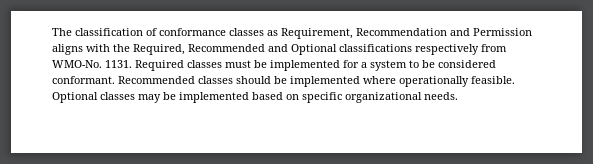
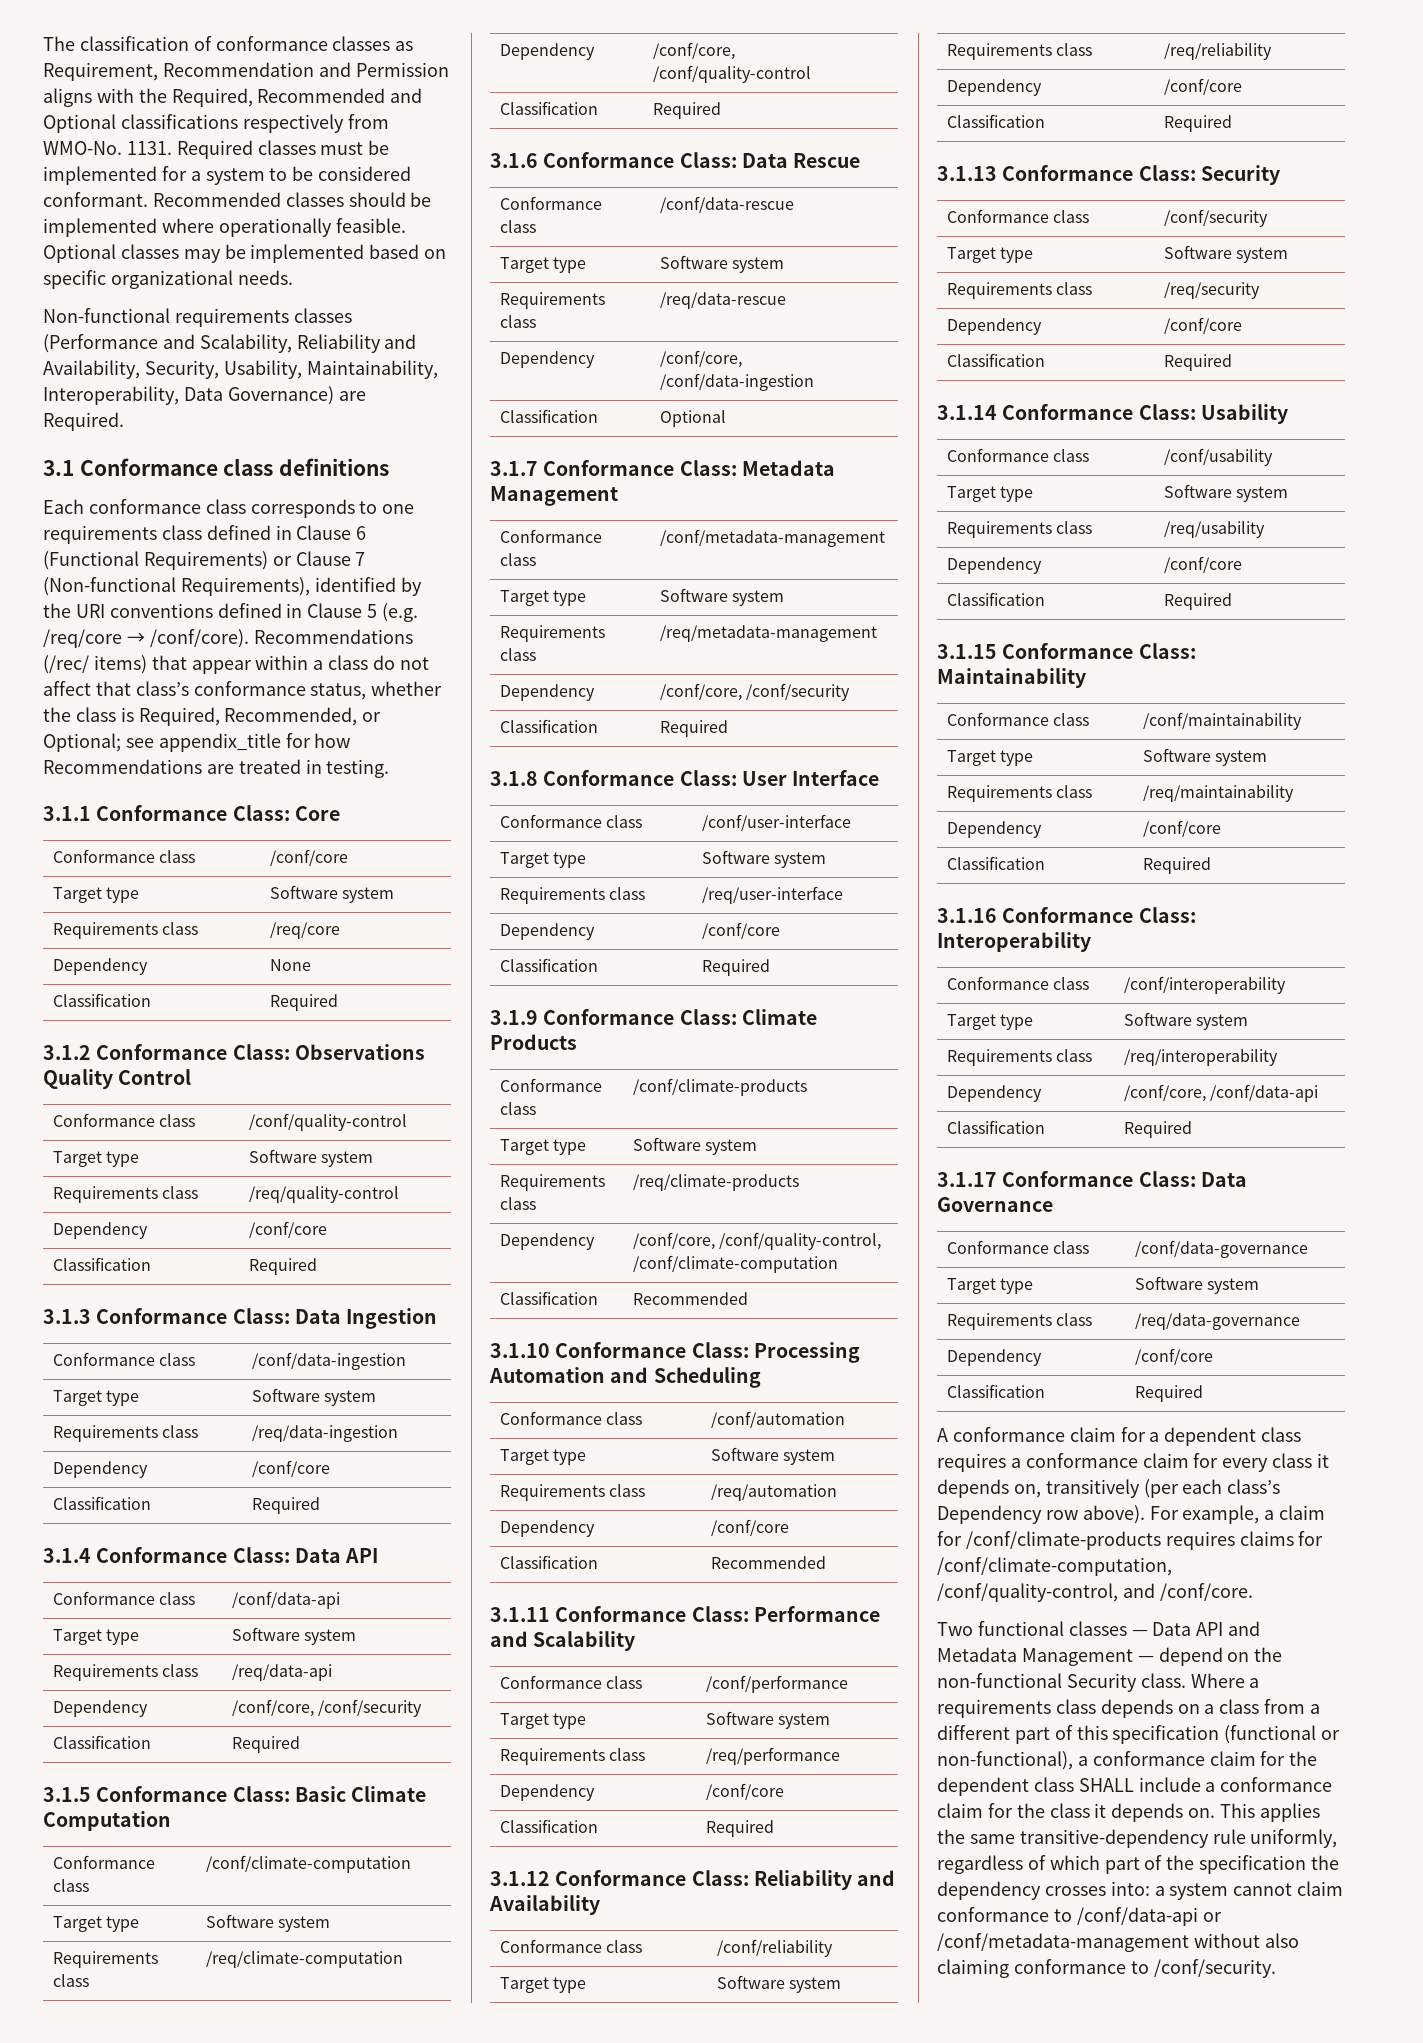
(458, 96) none -> [43,308,352,327] [43,334,417,353] [43,360,438,379] [43,386,366,405] [43,412,124,431] [43,458,390,476] [43,499,415,518] [43,525,367,544] [43,551,366,570] [43,577,422,596] [43,603,419,622] [43,629,413,648] [43,655,429,674] [43,681,443,700] [43,707,382,726] [43,733,351,752] [43,759,390,778] [43,805,340,821] [53,849,196,863] [270,849,349,866] [53,887,140,903] [270,885,395,903] [53,922,199,939] [270,922,341,939] [53,958,149,975] [270,959,312,971] [53,993,152,1007] [270,994,339,1011] [43,1044,425,1060] [43,1069,192,1089] [53,1113,196,1127] [249,1113,408,1131] [53,1151,140,1167] [249,1149,374,1167] [53,1186,199,1203] [249,1186,400,1203] [53,1222,149,1239] [249,1221,328,1238] [53,1257,152,1271] [249,1258,318,1275] [43,1308,438,1329] [53,1352,196,1366] [252,1352,407,1370] [53,1390,140,1406] [252,1388,377,1406] [53,1425,199,1442] [252,1425,399,1442] [53,1461,149,1478] [252,1460,331,1477] [53,1496,152,1510] [252,1497,321,1514] [43,1547,379,1563] [53,1591,196,1605] [232,1591,341,1609] [53,1629,140,1645] [232,1627,357,1645] [53,1664,199,1681] [232,1664,333,1681] [53,1700,149,1717] [232,1699,423,1717] [53,1735,152,1749] [232,1736,301,1753] [43,1786,427,1802] [43,1811,171,1831] [53,1855,156,1869] [53,1879,90,1892] [206,1855,412,1873] [53,1916,140,1932] [206,1914,331,1932] [53,1951,159,1968] [53,1974,90,1987] [206,1951,404,1968] [500,43,596,60] [653,42,736,60] [653,65,812,83] [500,101,599,115] [653,102,722,119] [490,152,861,168] [500,196,603,210] [500,220,537,233] [660,196,795,213] [500,257,587,273] [660,255,785,273] [500,292,606,309] [500,315,537,328] [660,292,787,309] [500,351,596,368] [660,350,743,368] [660,373,815,391] [500,409,599,423] [660,410,727,427] [490,460,835,476] [490,486,618,506] [500,529,603,543] [500,553,537,566] [660,529,886,547] [500,590,587,606] [660,588,785,606] [500,625,606,642] [500,648,537,661] [660,625,878,642] [500,684,596,701] [660,683,851,701] [500,719,599,733] [660,720,729,737] [490,770,880,786] [500,814,643,828] [702,814,852,831] [500,852,587,868] [702,850,827,868] [500,887,646,904] [702,886,844,904] [500,923,596,940] [702,922,781,939] [500,958,599,972] [702,959,771,976] [490,1009,817,1025] [490,1034,577,1050] [500,1078,603,1092] [500,1102,537,1115] [633,1078,808,1096] [500,1139,587,1155] [633,1137,758,1155] [500,1174,606,1191] [500,1197,537,1210] [633,1174,800,1191] [500,1233,596,1250] [633,1232,882,1250] [633,1255,839,1273] [500,1291,599,1305] [633,1292,749,1305] [490,1342,860,1363] [489,1367,761,1388] [500,1411,643,1425] [711,1411,846,1428] [500,1449,587,1465] [711,1447,836,1465] [500,1484,646,1501] [711,1484,838,1501] [500,1520,596,1537] [711,1519,790,1536] [500,1555,599,1569] [711,1556,827,1569] [490,1606,880,1622] [490,1631,636,1651] [500,1675,643,1689] [706,1675,849,1693] [500,1713,587,1729] [706,1711,831,1729] [500,1748,646,1765] [706,1747,841,1765] [500,1784,596,1801] [706,1783,785,1800] [500,1819,599,1833] [706,1820,775,1837] [490,1870,896,1890] [489,1895,600,1915] [500,1939,643,1953] [717,1939,834,1957] [500,1977,587,1993] [717,1975,842,1993] [947,43,1093,60] [1164,43,1273,60] [947,79,1043,96] [1164,78,1243,95] [947,114,1046,128] [1164,115,1233,132] [937,165,1280,185] [947,209,1090,223] [1164,209,1269,227] [947,247,1034,263] [1164,245,1289,263] [947,282,1093,299] [1164,282,1261,299] [947,318,1043,335] [1164,317,1243,334] [947,353,1046,367] [1164,354,1233,371] [937,404,1288,424] [947,448,1090,462] [1164,448,1274,466] [947,486,1034,502] [1164,484,1289,502] [947,521,1093,538] [1164,521,1266,538] [947,557,1043,574] [1164,556,1243,573] [947,592,1046,606] [1164,593,1233,610] [937,643,1196,659] [937,668,1086,688] [947,712,1090,726] [1143,712,1303,730] [947,750,1034,766] [1143,748,1268,766] [947,785,1093,802] [1143,785,1295,802] [947,821,1043,838] [1143,820,1222,837] [947,856,1046,870] [1143,857,1212,874] [937,907,1196,923] [937,932,1091,952] [947,976,1090,990] [1124,976,1287,994] [947,1014,1034,1030] [1124,1012,1249,1030] [947,1049,1093,1066] [1124,1049,1279,1066] [947,1085,1043,1102] [1124,1084,1319,1102] [947,1120,1046,1134] [1124,1121,1193,1138] [937,1171,1247,1187] [937,1197,1053,1212] [947,1240,1090,1254] [1135,1240,1309,1258] [947,1278,1034,1294] [1135,1276,1260,1294] [947,1313,1093,1330] [1135,1313,1301,1330] [947,1349,1043,1366] [1135,1348,1214,1365] [947,1384,1046,1398] [1135,1385,1204,1402] [937,1427,1302,1446] [937,1453,1330,1472] [937,1479,1281,1498] [937,1505,1326,1524] [937,1531,1324,1550] [937,1557,1172,1576] [937,1583,1253,1602] [937,1621,1261,1636] [937,1647,1283,1666] [937,1673,1260,1692] [937,1699,1321,1718] [937,1725,1341,1744] [937,1751,1318,1770] [937,1777,1333,1796] [937,1803,1320,1822] [937,1829,1338,1848] [937,1855,1340,1874] [937,1881,1344,1900] [937,1907,1222,1926] [937,1933,1299,1952] [937,1959,1276,1978] // Non-functional requirements classes (Performance and Scalability, Reliability and Availability, Security, Usability, Maintainability, Interoperability, Data Governance) are Required. // 3.1 Conformance class definitions // Each conformance class corresponds to one requirements class defined in Clause 6 (Functional Requirements) or Clause 7 (Non-functional Requirements), identified by the URI conventions defined in Clause 5 (e.g. /req/core → /conf/core). Recommendations (/rec/ items) that appear within a class do not affect that class’s conformance status, whether the class is Required, Recommended, or Optional; see appendix_title for how Recommendations are treated in testing. // 3.1.1 Conformance Class: Core // Conformance class | /conf/core // Target type | Software system // Requirements class | /req/core // Dependency | None // Classification | Required // 3.1.2 Conformance Class: Observations Quality Control // Conformance class | /conf/quality-control // Target type | Software system // Requirements class | /req/quality-control // Dependency | /conf/core // Classification | Required // 3.1.3 Conformance Class: Data Ingestion // Conformance class | /conf/data-ingestion // Target type | Software system // Requirements class | /req/data-ingestion // Dependency | /conf/core // Classification | Required // 3.1.4 Conformance Class: Data API // Conformance class | /conf/data-api // Target type | Software system // Requirements class | /req/data-api // Dependency | /conf/core, /conf/security // Classification | Required // 3.1.5 Conformance Class: Basic Climate Computation // Conformance class | /conf/climate-computation // Target type | Software system // Requirements class | /req/climate-computation // Dependency | /conf/core, /conf/quality-control // Classification | Required // 3.1.6 Conformance Class: Data Rescue // Conformance class | /conf/data-rescue // Target type | Software system // Requirements class | /req/data-rescue // Dependency | /conf/core, /conf/data-ingestion // Classification | Optional // 3.1.7 Conformance Class: Metadata Management // Conformance class | /conf/metadata-management // Target type | Software system // Requirements class | /req/metadata-management // Dependency | /conf/core, /conf/security // Classification | Required // 3.1.8 Conformance Class: User Interface // Conformance class | /conf/user-interface // Target type | Software system // Requirements class | /req/user-interface // Dependency | /conf/core // Classification | Required // 3.1.9 Conformance Class: Climate Products // Conformance class | /conf/climate-products // Target type | Software system // Requirements class | /req/climate-products // Dependency | /conf/core, /conf/quality-control, /conf/climate-computation // Classification | Recommended // 3.1.10 Conformance Class: Processing Automation and Scheduling // Conformance class | /conf/automation // Target type | Software system // Requirements class | /req/automation // Dependency | /conf/core // Classification | Recommended // 3.1.11 Conformance Class: Performance and Scalability // Conformance class | /conf/performance // Target type | Software system // Requirements class | /req/performance // Dependency | /conf/core // Classification | Required // 3.1.12 Conformance Class: Reliability and Availability // Conformance class | /conf/reliability // Target type | Software system // Requirements class | /req/reliability // Dependency | /conf/core // Classification | Required // 3.1.13 Conformance Class: Security // Conformance class | /conf/security // Target type | Software system // Requirements class | /req/security // Dependency | /conf/core // Classification | Required // 3.1.14 Conformance Class: Usability // Conformance class | /conf/usability // Target type | Software system // Requirements class | /req/usability // Dependency | /conf/core // Classification | Required // 3.1.15 Conformance Class: Maintainability // Conformance class | /conf/maintainability // Target type | Software system // Requirements class | /req/maintainability // Dependency | /conf/core // Classification | Required // 3.1.16 Conformance Class: Interoperability // Conformance class | /conf/interoperability // Target type | Software system // Requirements class | /req/interoperability // Dependency | /conf/core, /conf/data-api // Classification | Required // 3.1.17 Conformance Class: Data Governance // Conformance class | /conf/data-governance // Target type | Software system // Requirements class | /req/data-governance // Dependency | /conf/core // Classification | Required // A conformance claim for a dependent class requires a conformance claim for every class it depends on, transitively (per each class’s Dependency row above). For example, a claim for /conf/climate-products requires claims for /conf/climate-computation, /conf/quality-control, and /conf/core. // Two functional classes — Data API and Metadata Management — depend on the non-functional Security class. Where a requirements class depends on a class from a different part of this specification (functional or non-functional), a conformance claim for the dependent class SHALL include a conformance claim for the class it depends on. This applies the same transitive-dependency rule uniformly, regardless of which part of the specification the dependency crosses into: a system cannot claim conformance to /conf/data-api or /conf/metadata-management without also claiming conformance to /conf/security.

